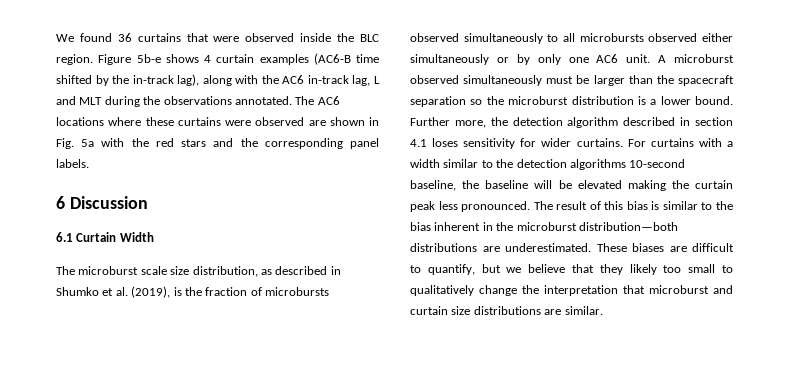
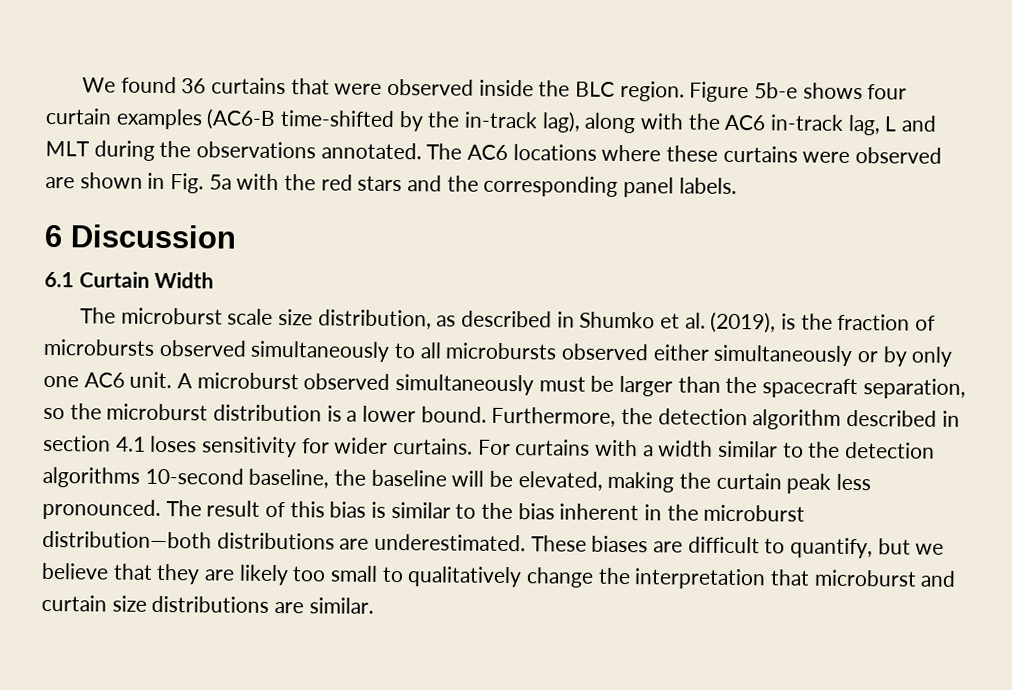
[204,55,211,63] 4 -> [867,84,908,100] four
[356,54,379,63] [56,75,92,84] time shifted -> [280,110,396,128] time-shifted
[410,96,466,107] separation -> [862,378,966,400] separation,
[410,117,486,128] Further more, -> [491,406,617,427] Furthermore,
[577,180,622,189] elevated -> [517,471,603,491] elevated,
(623, 269) none -> [204,569,236,581] are

